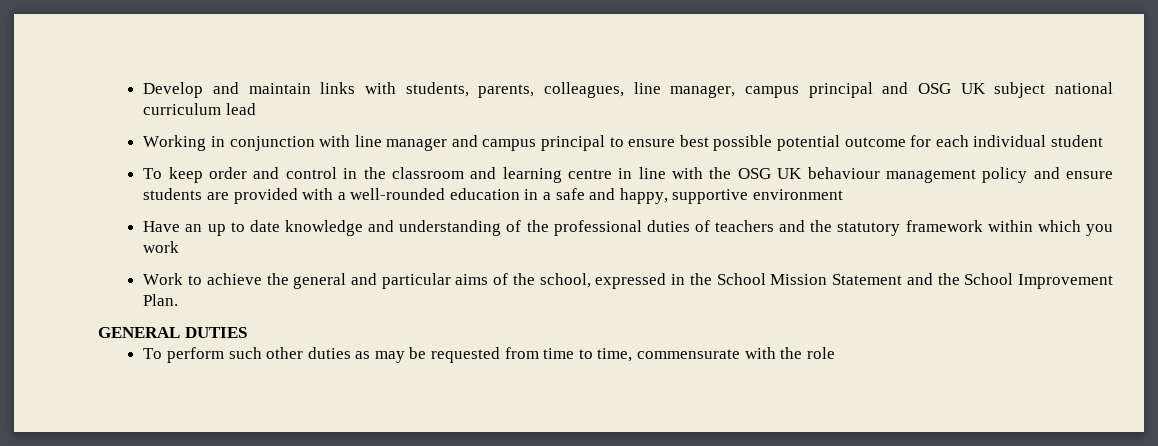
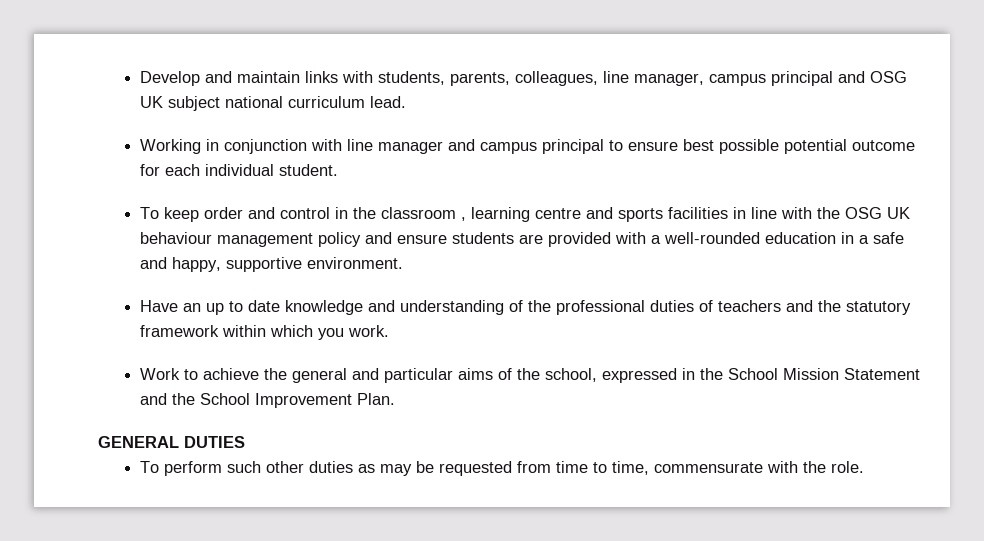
[225,103,256,115] lead -> [369,96,406,108] lead.
[1050,135,1103,147] student -> [278,164,338,176] student.
[470,167,497,179] and -> [460,217,466,221] ,
(612, 174) none -> [585,207,728,222] and sports facilities
[753,189,844,200] environment -> [306,257,403,269] environment.
[143,241,180,253] work -> [347,325,389,337] work.
[806,347,835,359] role -> [830,461,864,473] role.

